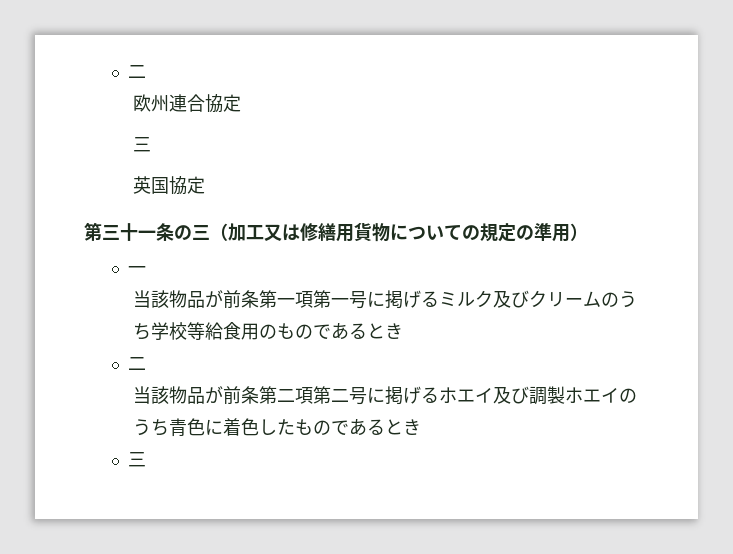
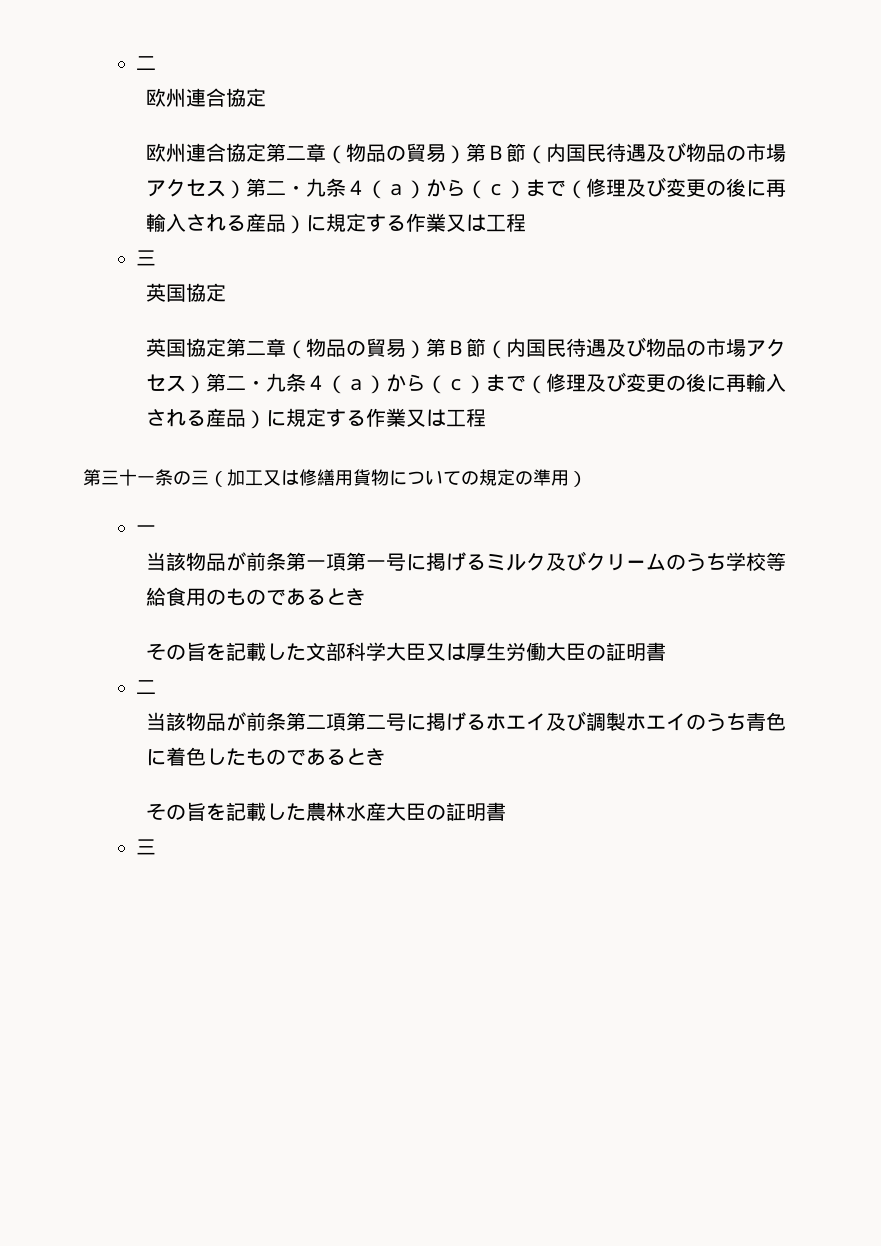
[132,137,151,152] [132,176,205,195] 三 // 英国協定 -> [145,142,786,164] [145,177,786,199] [145,213,526,234] [136,250,157,266] [145,283,226,302] [145,337,786,359] [145,372,786,394] [145,408,486,429] 欧州連合協定第二章（物品の貿易）第Ｂ節（内国民待遇及び物品の市場アクセス）第二・九条４（ａ）から（ｃ）まで（修理及び変更の後に再輸入される産品）に規定する作業又は工程 // 三 // 英国協定 // 英国協定第二章（物品の貿易）第Ｂ節（内国民待遇及び物品の市場アクセス）第二・九条４（ａ）から（ｃ）まで（修理及び変更の後に再輸入される産品）に規定する作業又は工程
(403, 331) none -> [145,642,666,661] // その旨を記載した文部科学大臣又は厚生労働大臣の証明書
(421, 427) none -> [145,802,506,821] // その旨を記載した農林水産大臣の証明書

